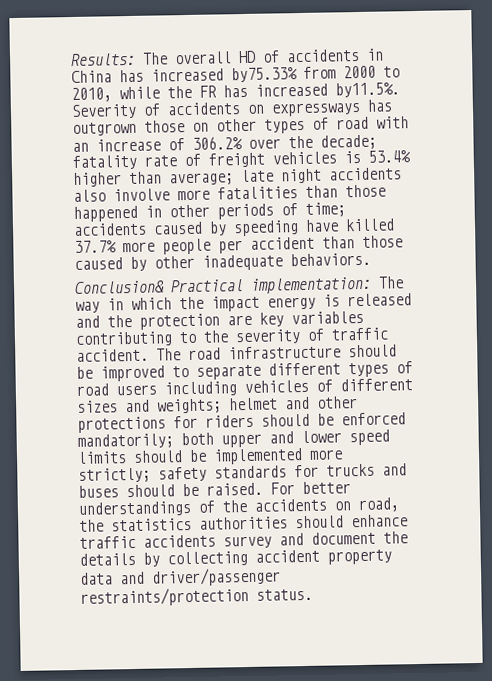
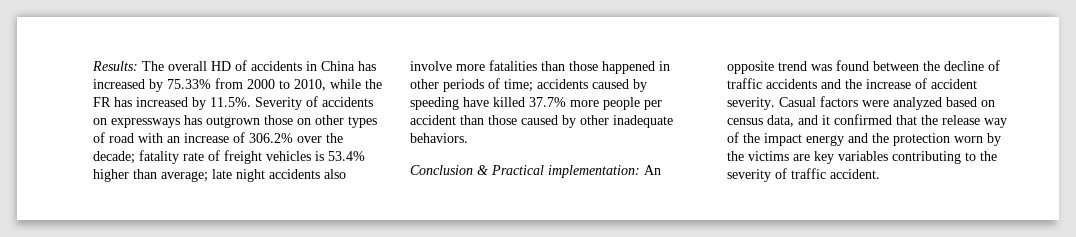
[231,67,298,83] by75.33% -> [149,79,211,92] by 75.33%
[335,82,400,98] by11.5%. -> [192,97,251,110] by 11.5%.
[74,276,404,294] [75,297,172,313] Conclusion& Practical implementation: The way in which -> [410,165,661,178] [727,60,1000,74] [727,78,977,89] [727,96,995,110] [727,114,1007,128] [727,132,739,143] Conclusion & Practical implementation: An opposite trend was found between the decline of traffic accidents and the increase of accident severity. Casual factors were analyzed based on census data, and it confirmed that the release way of
[323,293,412,307] is released -> (844, 140) none
(220, 321) none -> [954,133,1001,146] [727,151,789,161] worn by the victims
[156,344,397,361] [76,361,413,382] [76,378,413,397] [77,396,358,414] [77,412,406,433] [77,429,390,449] [77,448,343,465] [78,463,407,483] [78,481,351,498] [78,497,400,517] [79,514,408,532] [79,531,408,549] [79,549,392,567] [80,567,281,587] [80,586,313,607] The road infrastructure should be improved to separate different types of road users including vehicles of different sizes and weights; helmet and other protections for riders should be enforced mandatorily; both upper and lower speed limits should be implemented more strictly; safety standards for trucks and buses should be raised. For better understandings of the accidents on road, the statistics authorities should enhance traffic accidents survey and document the details by collecting accident property data and driver/passenger restraints/protection status. -> (880, 174) none

